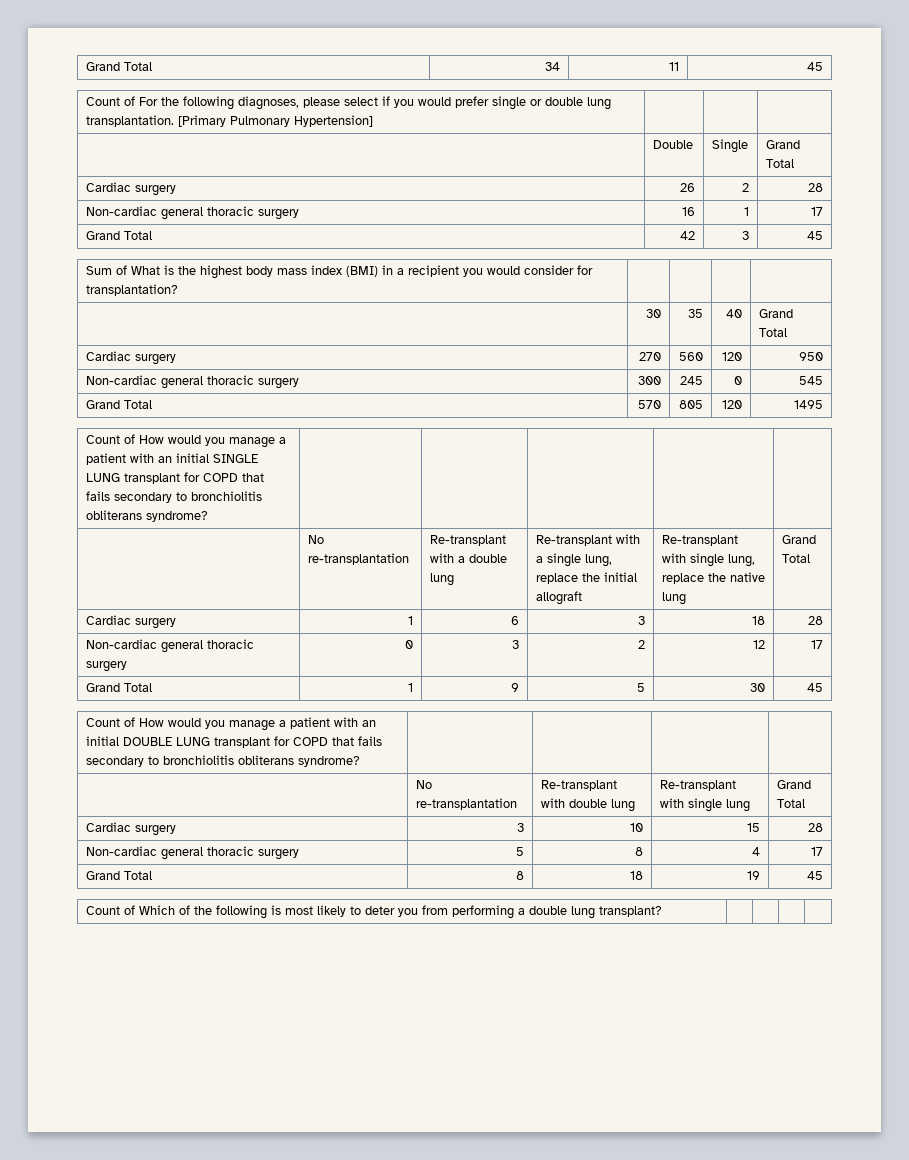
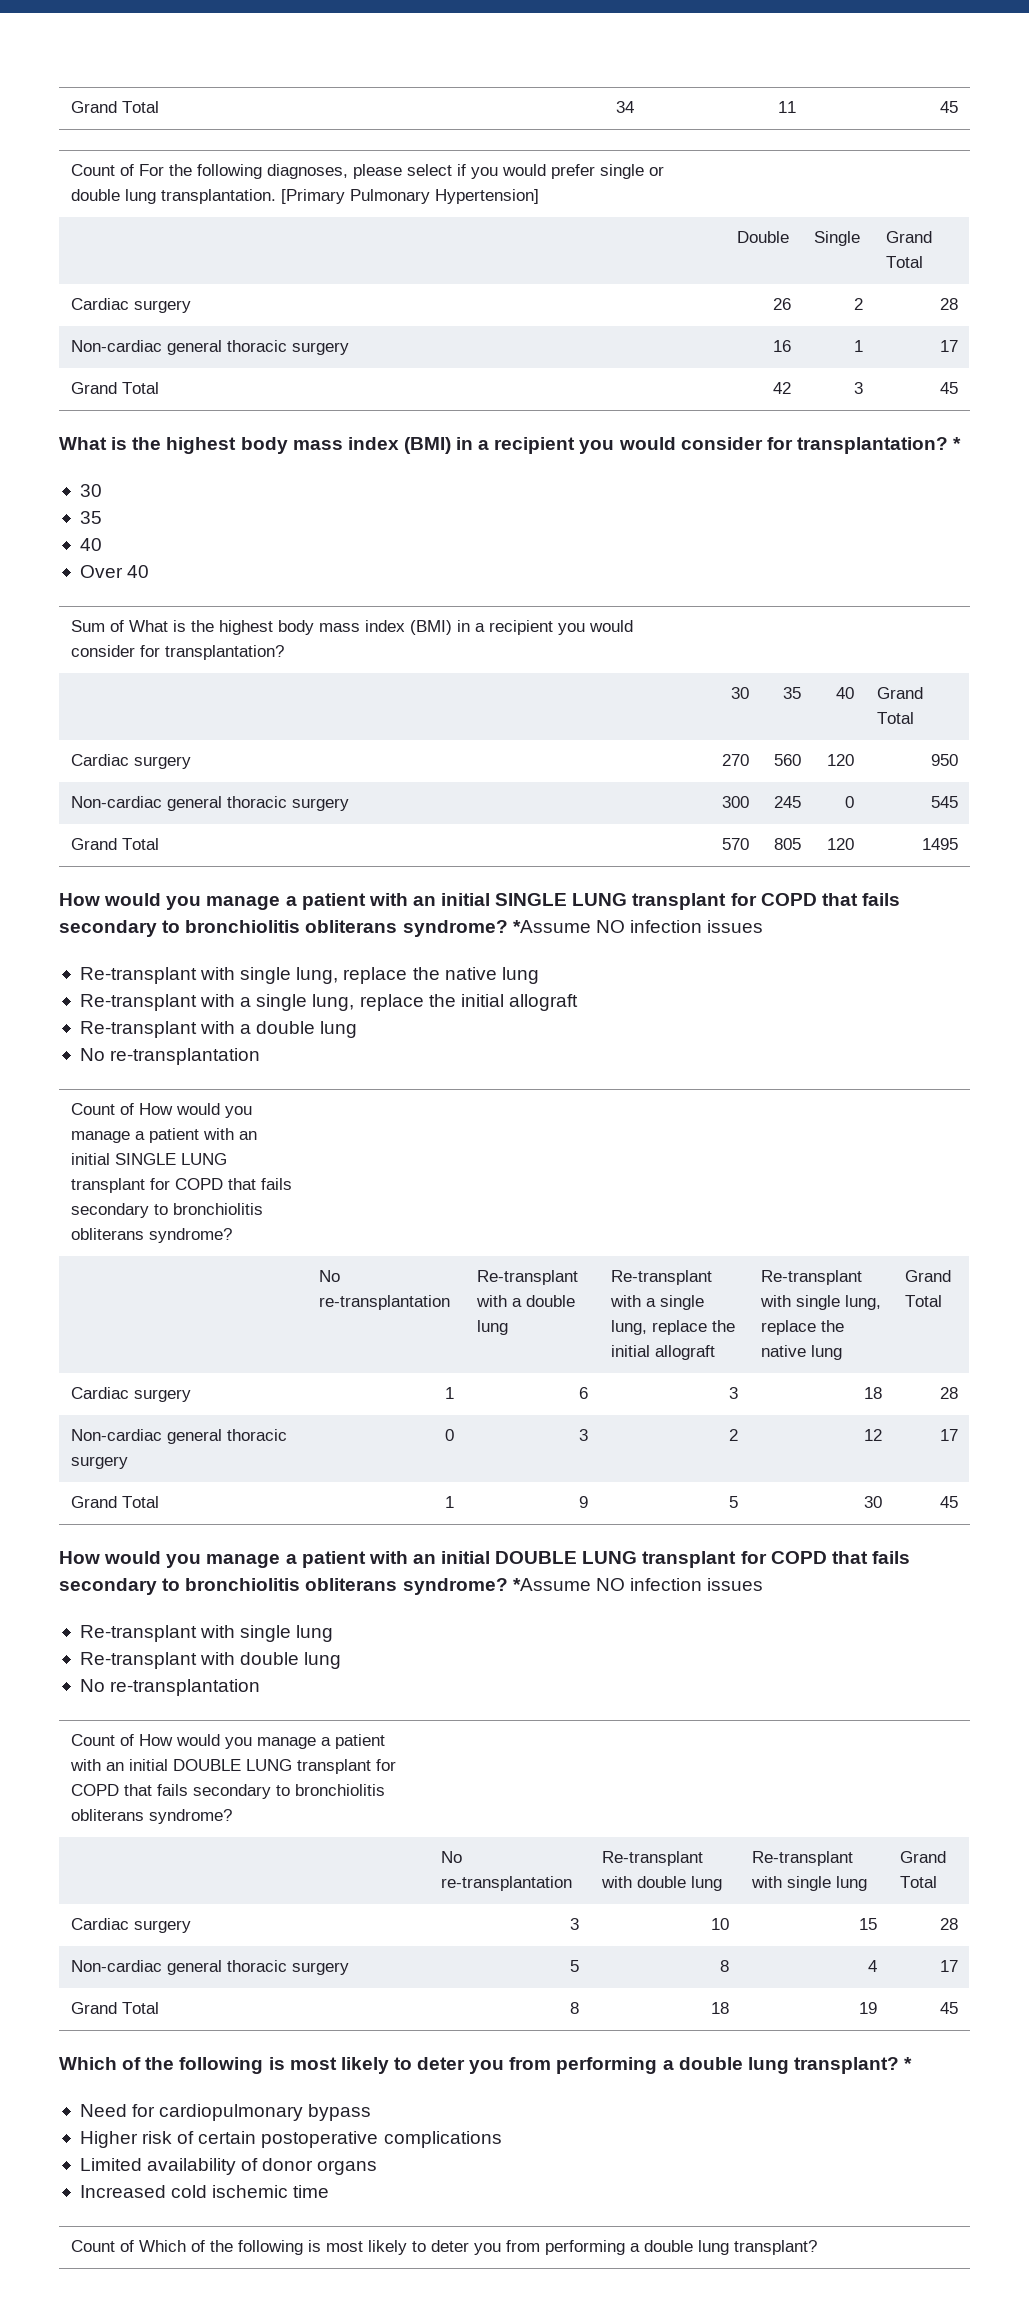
(824, 235) none -> [59,437,962,454] [79,484,102,497] [79,511,102,524] [79,538,102,551] [79,565,150,578] // What is the highest body mass index (BMI) in a recipient you would consider for transplantation? * // 30 // 35 // 40 // Over 40
(824, 404) none -> [59,893,900,910] [59,920,764,937] [79,967,539,984] [79,994,578,1011] [79,1021,358,1038] [79,1048,261,1065] // How would you manage a patient with an initial SINGLE LUNG transplant for COPD that fails secondary to bronchiolitis obliterans syndrome? *Assume NO infection issues // Re-transplant with single lung, replace the native lung // Re-transplant with a single lung, replace the initial allograft // Re-transplant with a double lung // No re-transplantation
(824, 687) none -> [59,1551,910,1568] [59,1578,764,1595] [79,1625,334,1642] [79,1652,342,1669] [79,1679,261,1696] // How would you manage a patient with an initial DOUBLE LUNG transplant for COPD that fails secondary to bronchiolitis obliterans syndrome? *Assume NO infection issues // Re-transplant with single lung // Re-transplant with double lung // No re-transplantation
(824, 875) none -> [59,2057,913,2074] [79,2104,372,2121] [79,2131,502,2148] [79,2158,378,2175] [79,2185,330,2198] // Which of the following is most likely to deter you from performing a double lung transplant? * // Need for cardiopulmonary bypass // Higher risk of certain postoperative complications // Limited availability of donor organs // Increased cold ischemic time

